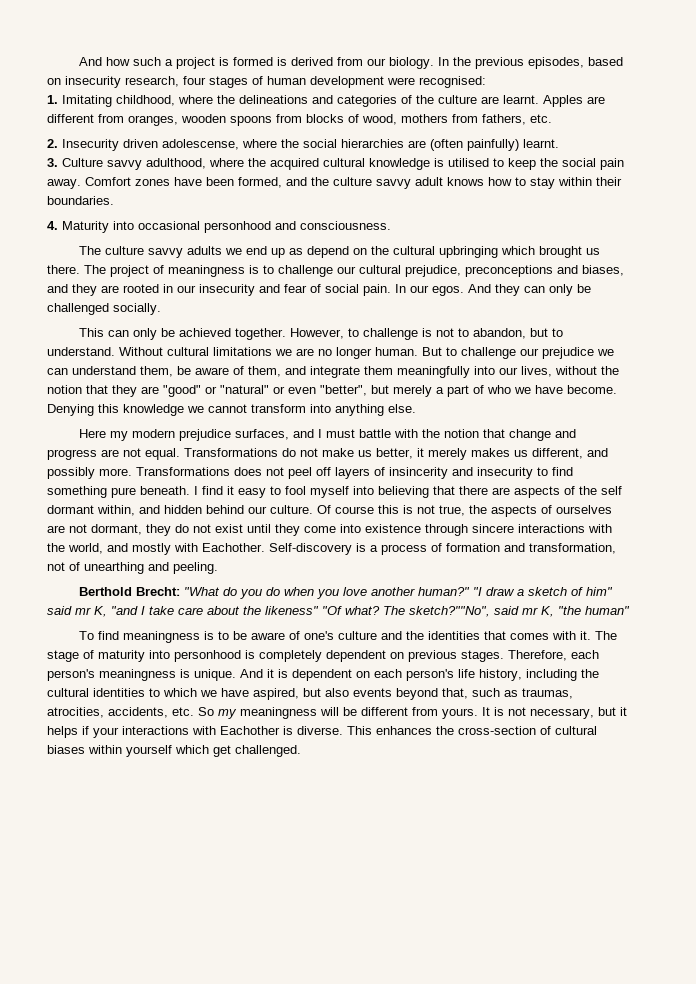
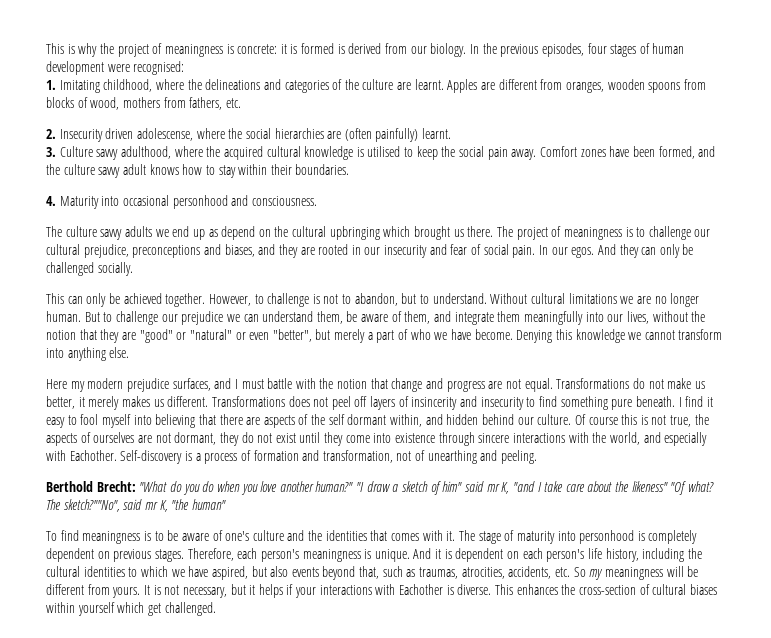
[78,57,215,69] And how such a project -> [46,43,287,57] This is why the project of meaningness is concrete: it
[587,57,623,66] [47,76,179,88] based on insecurity research, -> (584, 50) none
[532,448,608,459] [47,467,132,479] different, and possibly more. -> [167,396,209,407] different.
[132,543,171,555] mostly -> [664,432,708,446] especially

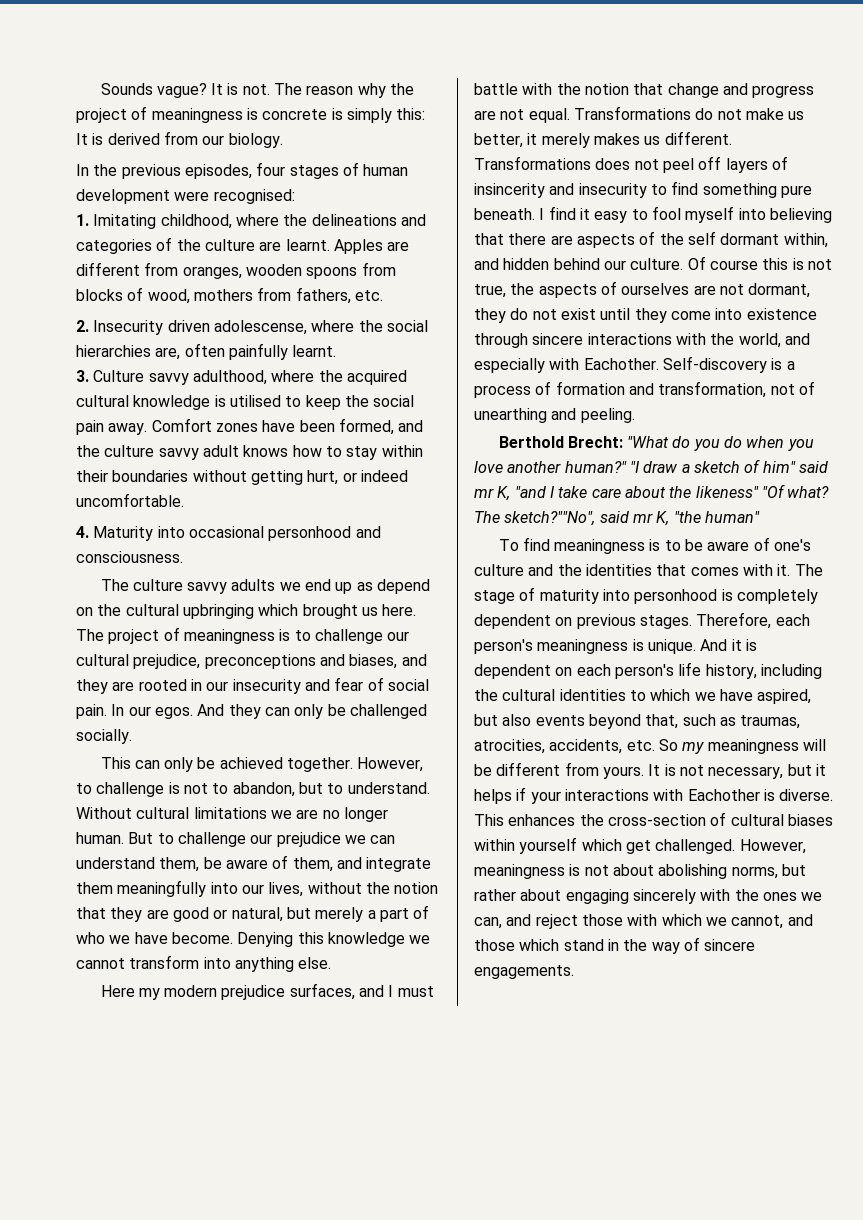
[46,43,75,54] This is -> [100,83,354,98] Sounds vague? It is not. The reason
[237,43,335,54] concrete: it is formed -> [262,108,426,123] [76,133,88,145] concrete is simply this: It
(467, 50) none -> (283, 140) //
[327,128,419,142] are (often painfully) -> [155,343,288,360] are, often painfully
[295,164,350,175] boundaries. -> [112,470,408,485] [76,493,184,507] boundaries without getting hurt, or indeed uncomfortable.
[467,226,494,237] there. -> [382,604,417,616] here.
[139,329,312,343] "good" or "natural" or even "better", -> [172,907,283,922] good or natural,
(216, 609) none -> [739,839,806,854] [474,864,806,879] [474,889,823,904] [474,914,813,929] [474,937,756,954] [474,965,574,979] However, meaningness is not about abolishing norms, but rather about engaging sincerely with the ones we can, and reject those with which we cannot, and those which stand in the way of sincere engagements.

